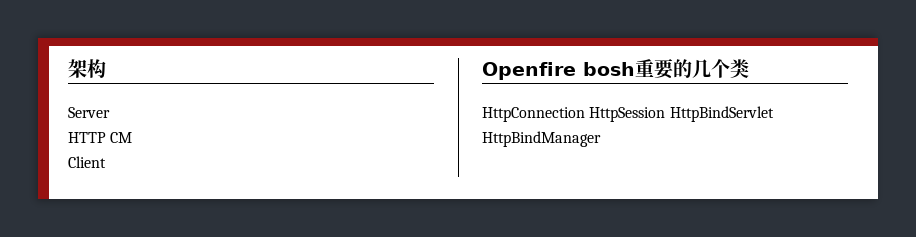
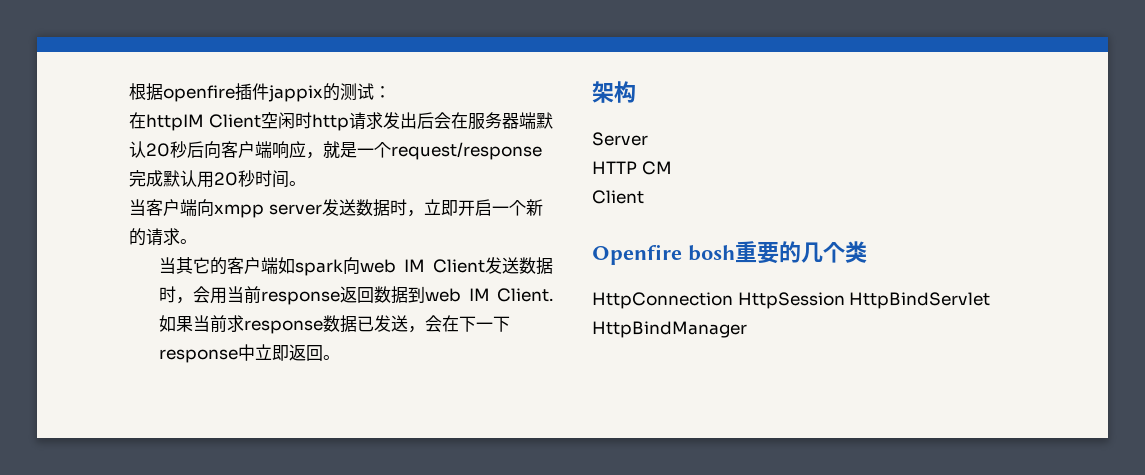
(68, 68) none -> [129,83,391,102] [129,112,553,131] [129,141,542,160] [129,170,306,188] [129,199,543,218] [129,228,197,246] [159,257,553,276] [159,286,553,305] [159,315,511,334] [159,344,341,363] 根据openfire插件jappix的测试： // 在httpIM Client空闲时http请求发出后会在服务器端默认20秒后向客户端响应，就是一个request/response完成默认用20秒时间。 // 当客户端向xmpp server发送数据时，立即开启一个新的请求。 // 当其它的客户端如spark向web IM Client发送数据时，会用当前response返回数据到web IM Client.如果当前求response数据已发送，会在下一下response中立即返回。 //

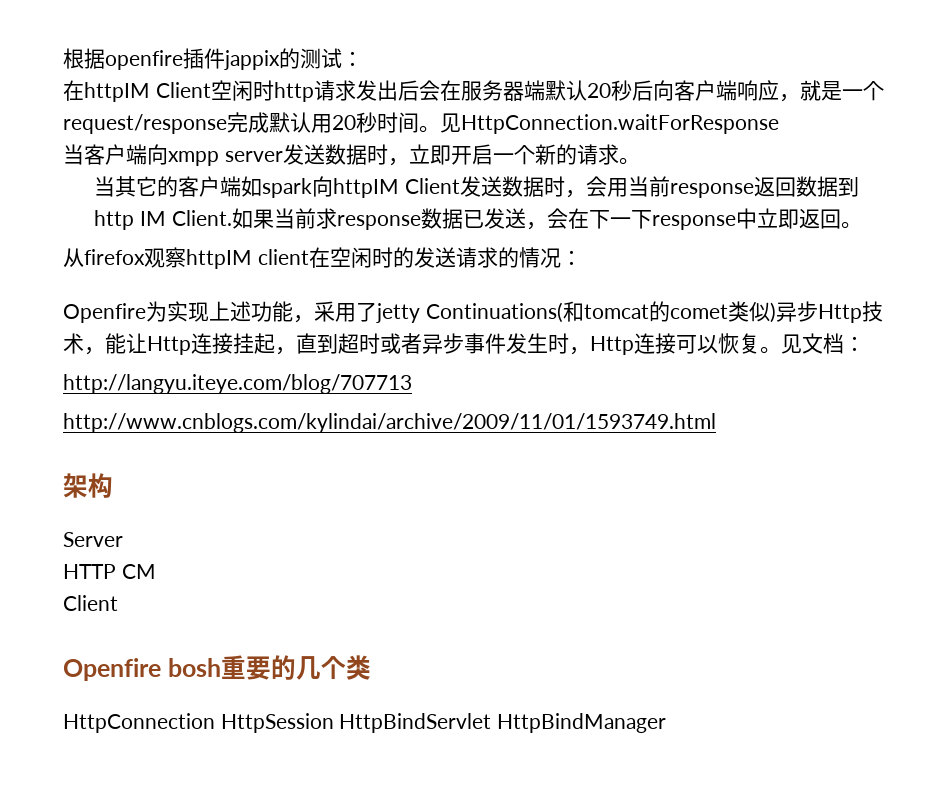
(306, 183) none -> [440,113,779,134] 见HttpConnection.waitForResponse
[360,259,426,273] web IM -> [333,178,400,198] httpIM
[425,288,462,302] web -> [94,210,135,230] http
(341, 357) none -> [63,247,582,269] [63,301,883,323] [63,333,865,355] [63,374,412,394] [63,413,716,433] // 从firefox观察httpIM client在空闲时的发送请求的情况： // Openfire为实现上述功能，采用了jetty Continuations(和tomcat的comet类似)异步Http技术，能让Http连接挂起，直到超时或者异步事件发生时，Http连接可以恢复。见文档： // http://langyu.iteye.com/blog/707713 // http://www.cnblogs.com/kylindai/archive/2009/11/01/1593749.html

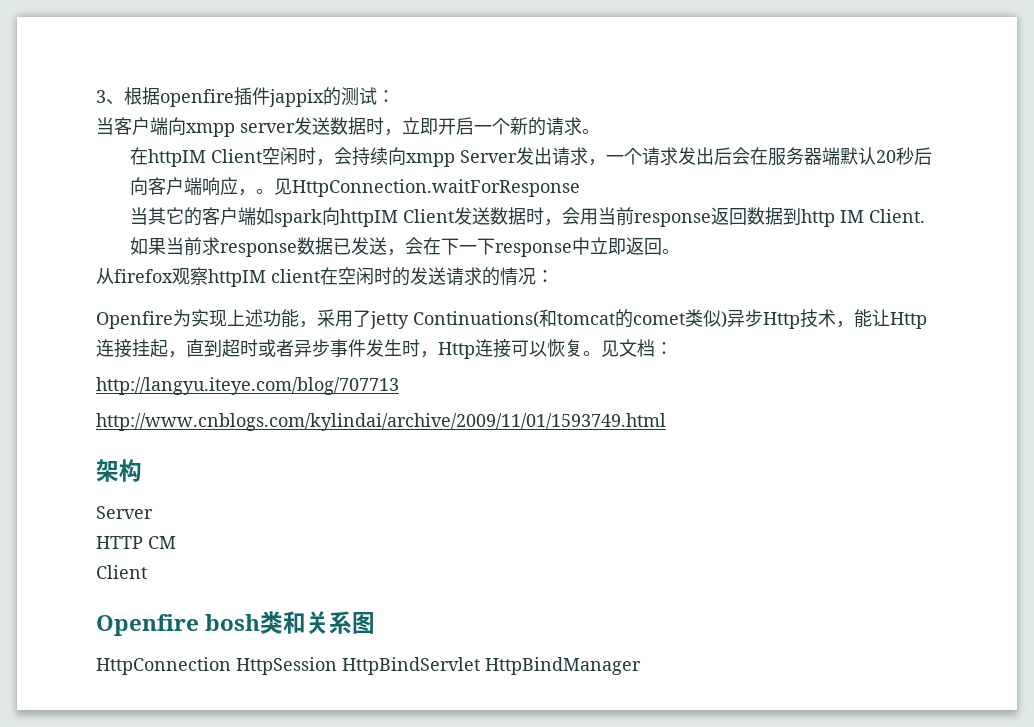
(63, 58) none -> [96,90,124,105] 3、
[63,80,884,102] [63,112,779,134] // 在httpIM Client空闲时http请求发出后会在服务器端默认20秒后向客户端响应，就是一个request/response完成默认用20秒时间。见HttpConnection.waitForResponse -> (395, 96) none
(640, 161) none -> [130,147,933,167] [130,177,581,197] // 在httpIM Client空闲时，会持续向xmpp Server发出请求，一个请求发出后会在服务器端默认20秒后向客户端响应，。见HttpConnection.waitForResponse
[220,655,371,680] 重要的几个类 -> [260,611,376,634] 类和关系图

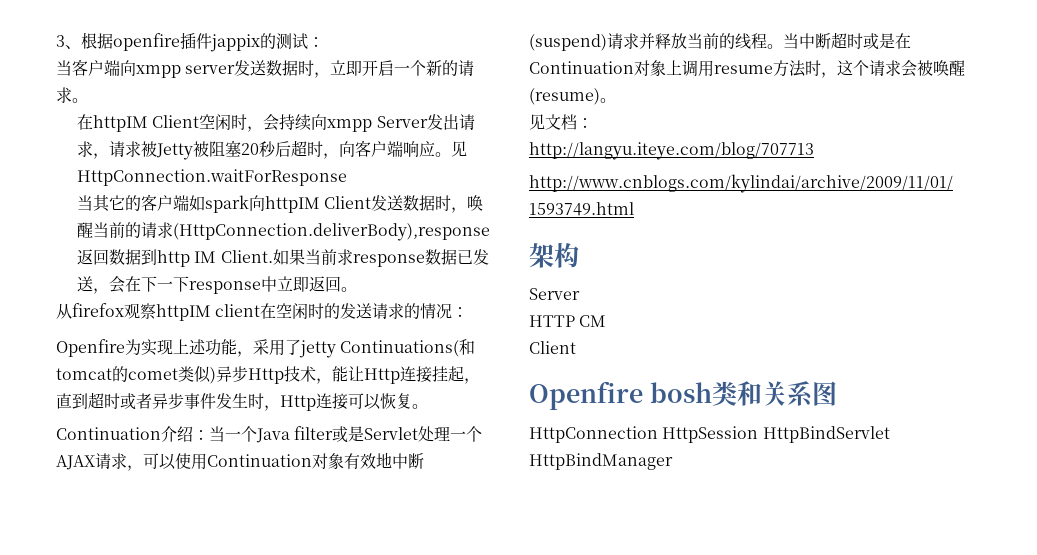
[606,147,877,166] 一个请求发出后会在服务器端默认 -> [109,140,242,160] 请求被Jetty被阻塞
(933, 156) none -> [291,140,340,159] 超时，
[238,189,257,196] ， -> (436, 149) none
[562,207,712,227] 会用当前response -> [467,195,484,211] [77,222,491,241] 唤醒当前的请求(HttpConnection.deliverBody),response
(601, 353) none -> [56,426,483,443] [56,452,424,471] [529,32,911,51] [529,60,965,78] [529,88,616,105] // Continuation介绍：当一个Java filter或是Servlet处理一个AJAX请求，可以使用Continuation对象有效地中断(suspend)请求并释放当前的线程。当中断超时或是在Continuation对象上调用resume方法时，这个请求会被唤醒(resume)。 //

